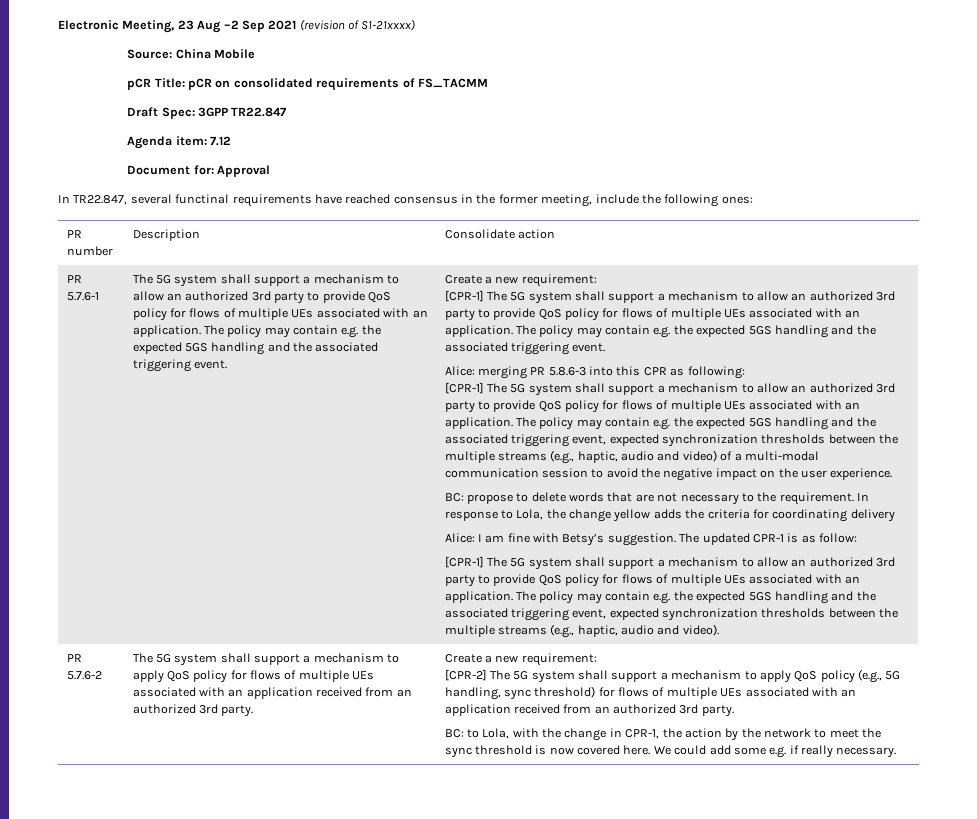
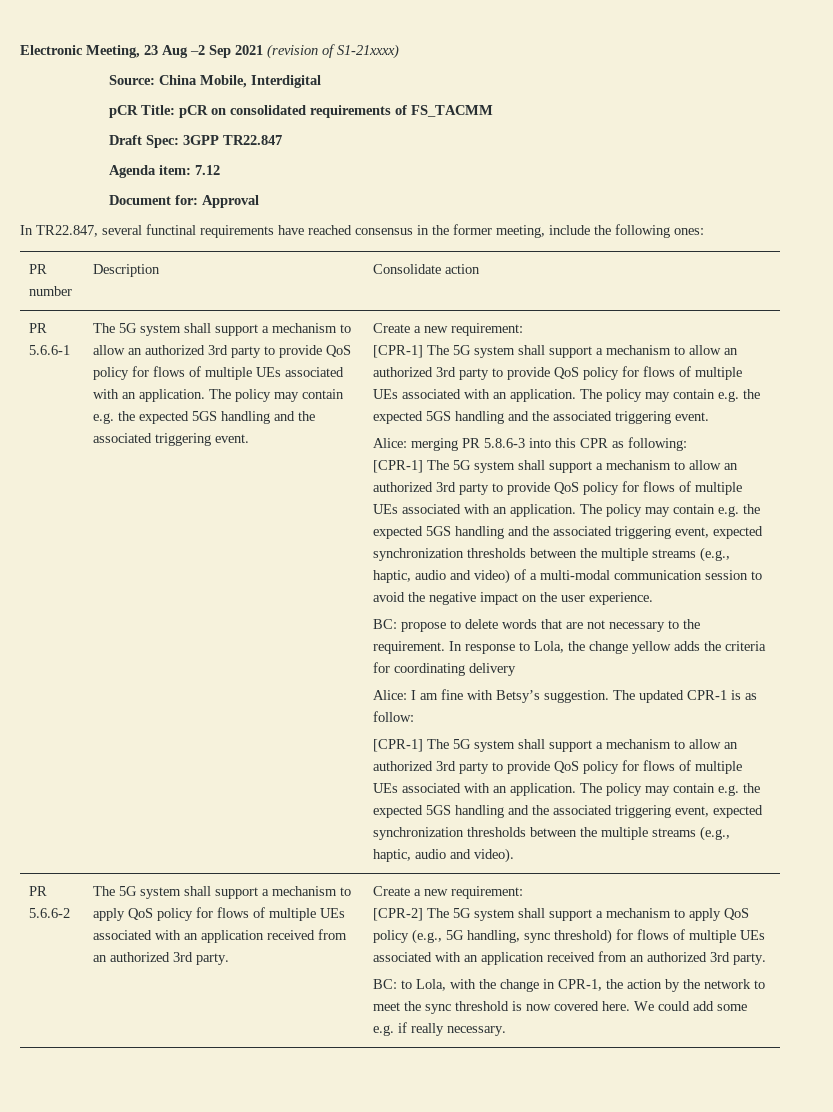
[214,49,256,59] Mobile -> [200,75,322,88] Mobile, Interdigital
[66,292,99,301] 5.7.6-1 -> [29,345,71,355] 5.6.6-1
[66,671,102,680] 5.7.6-2 -> [29,908,71,918] 5.6.6-2

